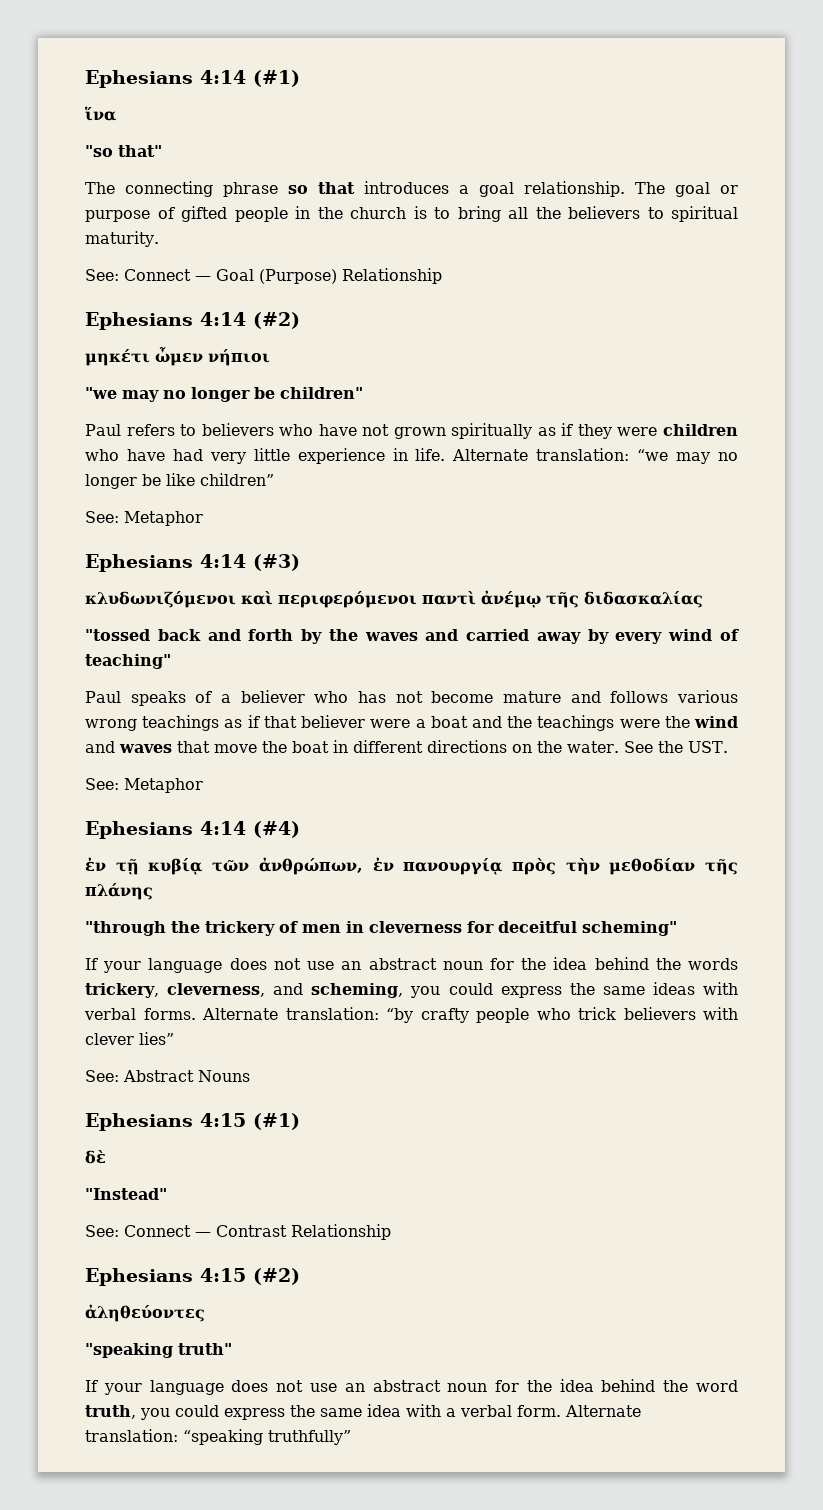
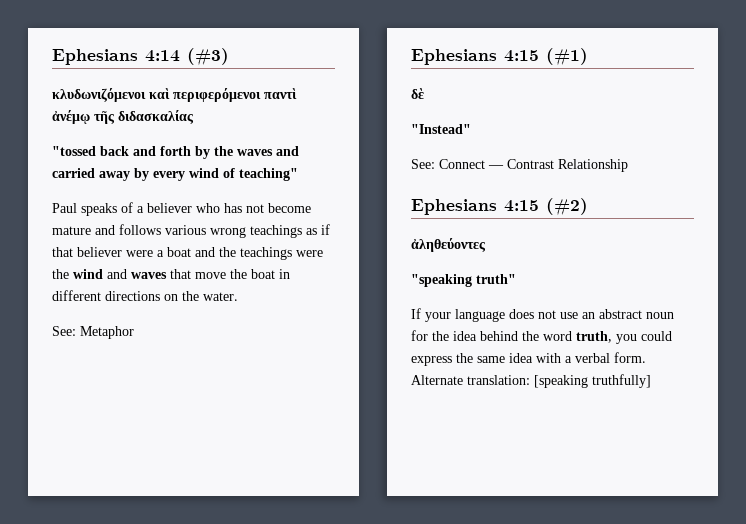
[85,70,300,88] [85,106,116,121] [85,145,162,157] [85,181,738,197] [85,206,738,222] [85,231,159,247] [85,268,442,284] [85,312,300,330] [85,347,270,366] [85,387,363,402] [85,423,739,439] [85,448,738,464] [85,473,274,489] [85,511,203,526] [85,554,246,572] Ephesians 4:14 (#1) // ἵνα // "so that" // The connecting phrase so that introduces a goal relationship. The goal or purpose of gifted people in the church is to bring all the believers to spiritual maturity. // See: Connect — Goal (Purpose) Relationship // Ephesians 4:14 (#2) // μηκέτι ὦμεν νήπιοι // "we may no longer be children" // Paul refers to believers who have not grown spiritually as if they were children who have had very little experience in life. Alternate translation: “we may no longer be like children” // See: Metaphor // Ephesians 4:14 -> [52,49,180,65] Ephesians 4:14
[623,741,728,753] [85,778,203,793] [85,821,300,839] [85,857,738,875] [85,883,153,900] [85,921,677,936] [85,957,738,973] [85,982,739,998] [84,1007,738,1023] [85,1032,174,1045] [85,1070,250,1082] See the UST. // See: Metaphor // Ephesians 4:14 (#4) // ἐν τῇ κυβίᾳ τῶν ἀνθρώπων, ἐν πανουργίᾳ πρὸς τὴν μεθοδίαν τῆς πλάνης // "through the trickery of men in cleverness for deceitful scheming" // If your language does not use an abstract noun for the idea behind the words trickery, cleverness, and scheming, you could express the same ideas with verbal forms. Alternate translation: “by crafty people who trick believers with clever lies” // See: Abstract Nouns -> [52,326,134,339] // See: Metaphor
[183,1429,351,1445] “speaking truthfully” -> [534,374,651,388] [speaking truthfully]

